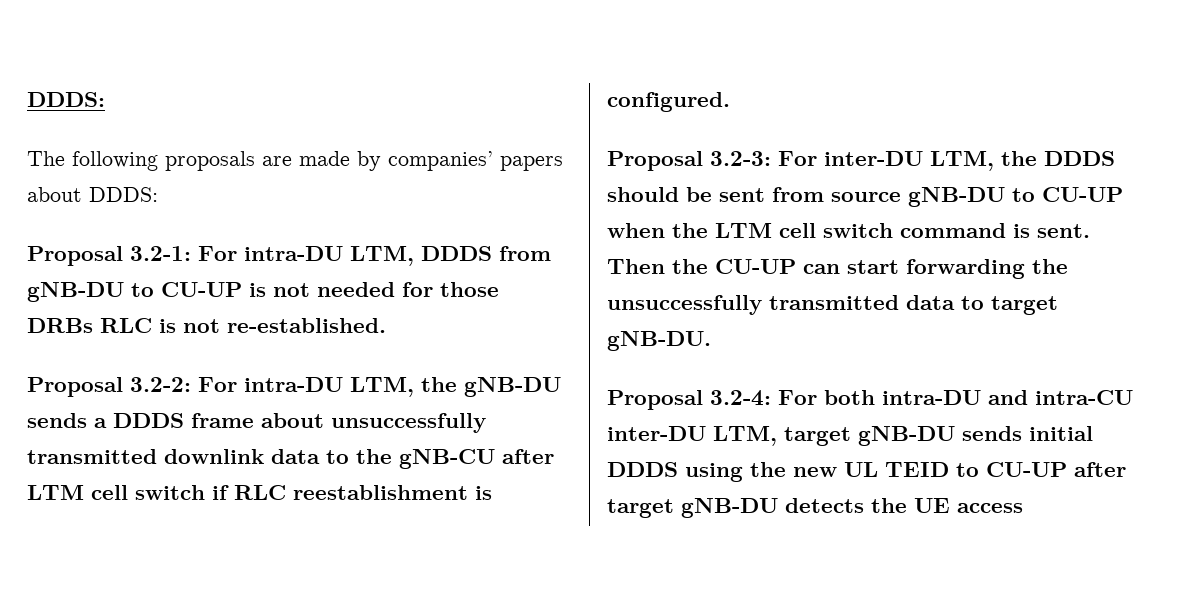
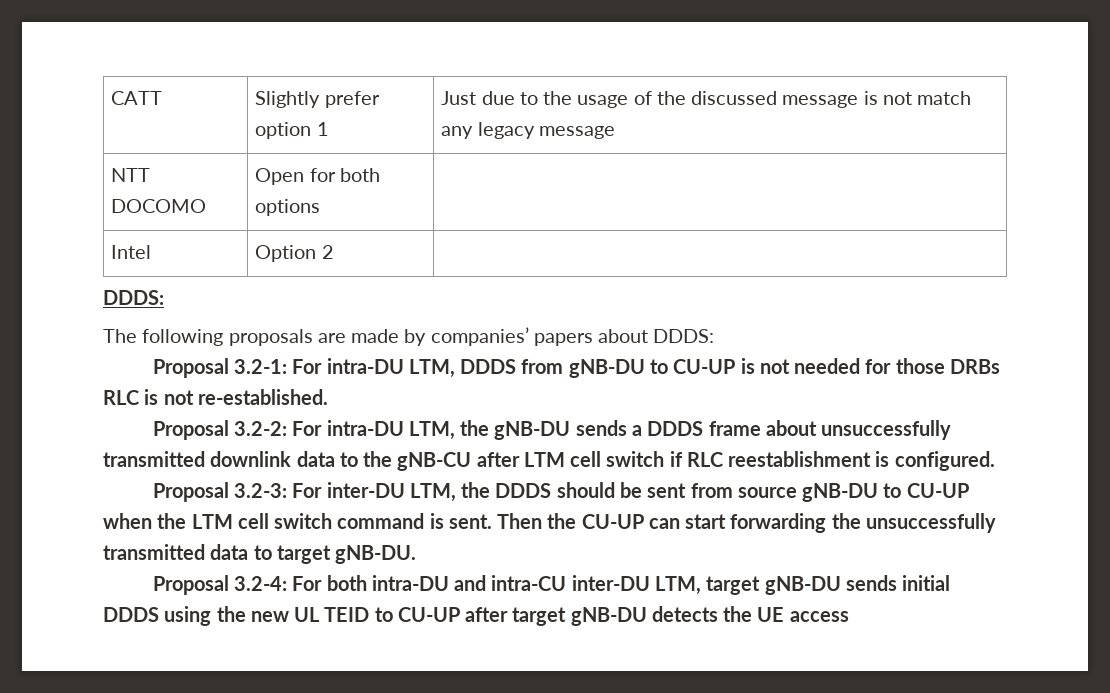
(27, 99) none -> [111,91,163,105] [255,91,380,108] [255,122,329,139] [441,91,972,108] [441,122,615,139] [111,168,151,182] [111,199,207,213] [255,168,380,185] [255,199,321,216] [111,245,152,259] [255,245,334,262] CATT | Slightly prefer option 1 | Just due to the usage of the discussed message is not match any legacy message // NTT DOCOMO | Open for both options | // Intel | Option 2 | //

